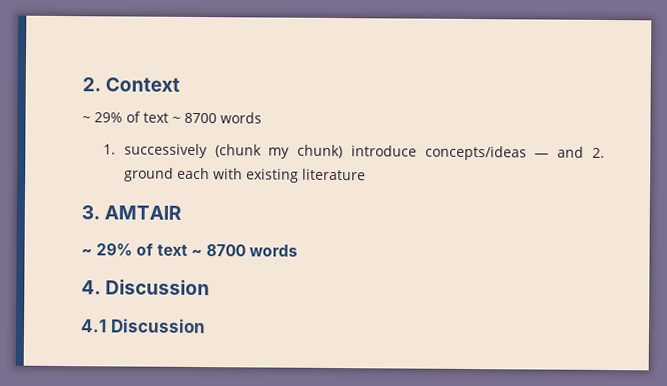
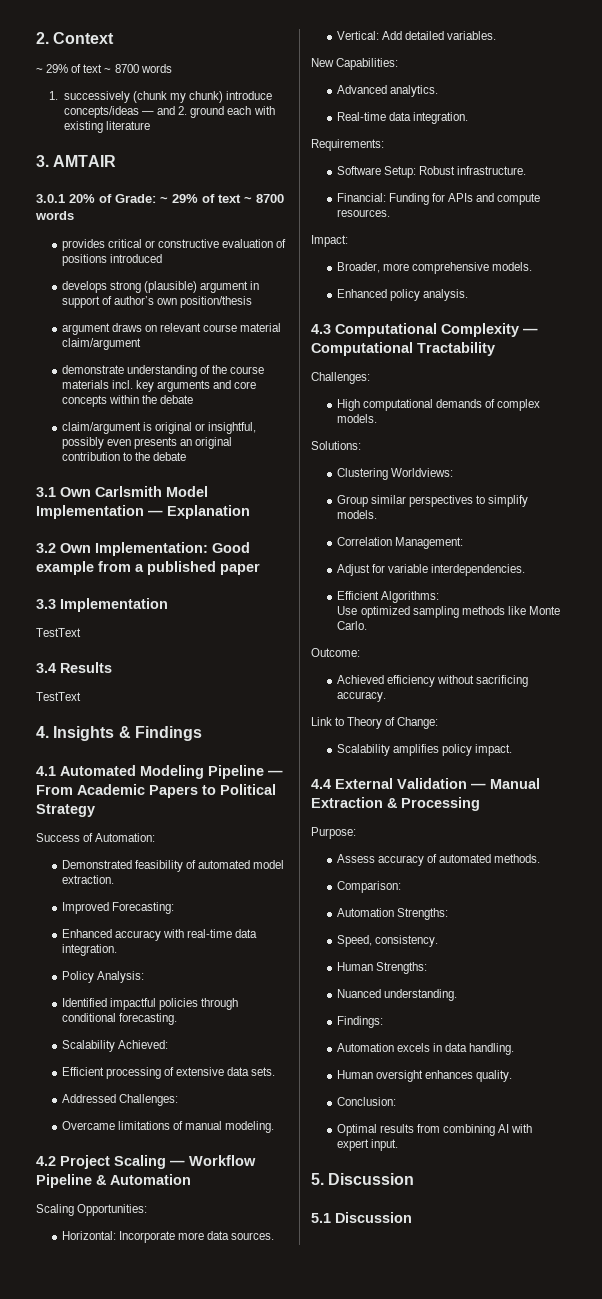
[81,243,299,257] [81,280,101,295] ~ 29% of text ~ 8700 words // 4. -> [36,194,284,203] [35,211,74,220] [61,239,287,251] [61,254,162,266] [61,281,260,293] [61,296,253,308] [61,323,282,335] [61,338,141,350] [61,365,265,377] [61,380,257,392] [61,395,194,407] [61,422,257,434] [61,437,233,449] [61,452,187,461] [36,486,208,497] [36,505,250,519] [36,542,250,556] [36,561,260,575] [36,598,168,612] [36,628,81,637] [36,662,112,673] [36,692,81,701] [36,726,202,741] [36,765,283,779] [36,784,276,798] [36,804,95,817] [36,833,156,842] [61,860,285,872] [61,875,114,884] [61,902,174,914] [61,929,258,941] [61,944,117,956] [61,971,144,983] [61,998,239,1010] [61,1013,177,1025] [61,1040,168,1052] [61,1067,276,1079] [61,1094,178,1106] [61,1121,275,1133] [36,1155,256,1169] [36,1174,191,1188] [36,1204,148,1216] [61,1231,275,1243] [336,31,497,40] [311,58,399,70] [336,85,438,97] [336,112,469,124] [311,139,384,151] [336,166,527,178] [336,193,541,205] [336,209,390,217] [311,235,348,247] [336,262,533,274] [336,289,469,301] [311,323,538,337] [311,342,495,356] [311,372,370,384] [336,399,541,411] [336,414,377,423] [311,441,361,450] [336,468,453,480] [336,495,529,507] [336,510,377,519] [336,537,463,549] [336,564,526,576] [336,591,439,603] [337,606,560,618] [337,621,368,630] [311,648,360,657] [336,675,529,687] [336,691,386,702] [311,717,439,729] [336,744,513,756] [311,778,540,789] [311,797,480,811] [311,827,356,839] [336,854,541,866] [336,881,401,893] [336,908,448,920] [336,935,438,947] [336,962,427,974] [336,989,457,1001] [336,1016,383,1028] [336,1043,515,1055] [336,1070,513,1082] [336,1097,396,1106] [336,1124,533,1136] [336,1139,398,1151] [311,1173,324,1185] 3.0.1 20% of Grade: ~ 29% of text ~ 8700 words // provides critical or constructive evaluation of positions introduced // develops strong (plausible) argument in support of author’s own position/thesis // argument draws on relevant course material claim/argument // demonstrate understanding of the course materials incl. key arguments and core concepts within the debate // claim/argument is original or insightful, possibly even presents an original contribution to the debate // 3.1 Own Carlsmith Model Implementation — Explanation // 3.2 Own Implementation: Good example from a published paper // 3.3 Implementation // TestText // 3.4 Results // TestText // 4. Insights & Findings // 4.1 Automated Modeling Pipeline — From Academic Papers to Political Strategy // Success of Automation: // Demonstrated feasibility of automated model extraction. // Improved Forecasting: // Enhanced accuracy with real-time data integration. // Policy Analysis: // Identified impactful policies through conditional forecasting. // Scalability Achieved: // Efficient processing of extensive data sets. // Addressed Challenges: // Overcame limitations of manual modeling. // 4.2 Project Scaling — Workflow Pipeline & Automation // Scaling Opportunities: // Horizontal: Incorporate more data sources. // Vertical: Add detailed variables. // New Capabilities: // Advanced analytics. // Real-time data integration. // Requirements: // Software Setup: Robust infrastructure. // Financial: Funding for APIs and compute resources. // Impact: // Broader, more comprehensive models. // Enhanced policy analysis. // 4.3 Computational Complexity — Computational Tractability // Challenges: // High computational demands of complex models. // Solutions: // Clustering Worldviews: // Group similar perspectives to simplify models. // Correlation Management: // Adjust for variable interdependencies. // Efficient Algorithms: // Use optimized sampling methods like Monte Carlo. // Outcome: // Achieved efficiency without sacrificing accuracy. // Link to Theory of Change: // Scalability amplifies policy impact. // 4.4 External Validation — Manual Extraction & Processing // Purpose: // Assess accuracy of automated methods. // Comparison: // Automation Strengths: // Speed, consistency. // Human Strengths: // Nuanced understanding. // Findings: // Automation excels in data handling. // Human oversight enhances quality. // Conclusion: // Optimal results from combining AI with expert input. // 5.
[80,319,107,333] 4.1 -> [311,1213,331,1223] 5.1

